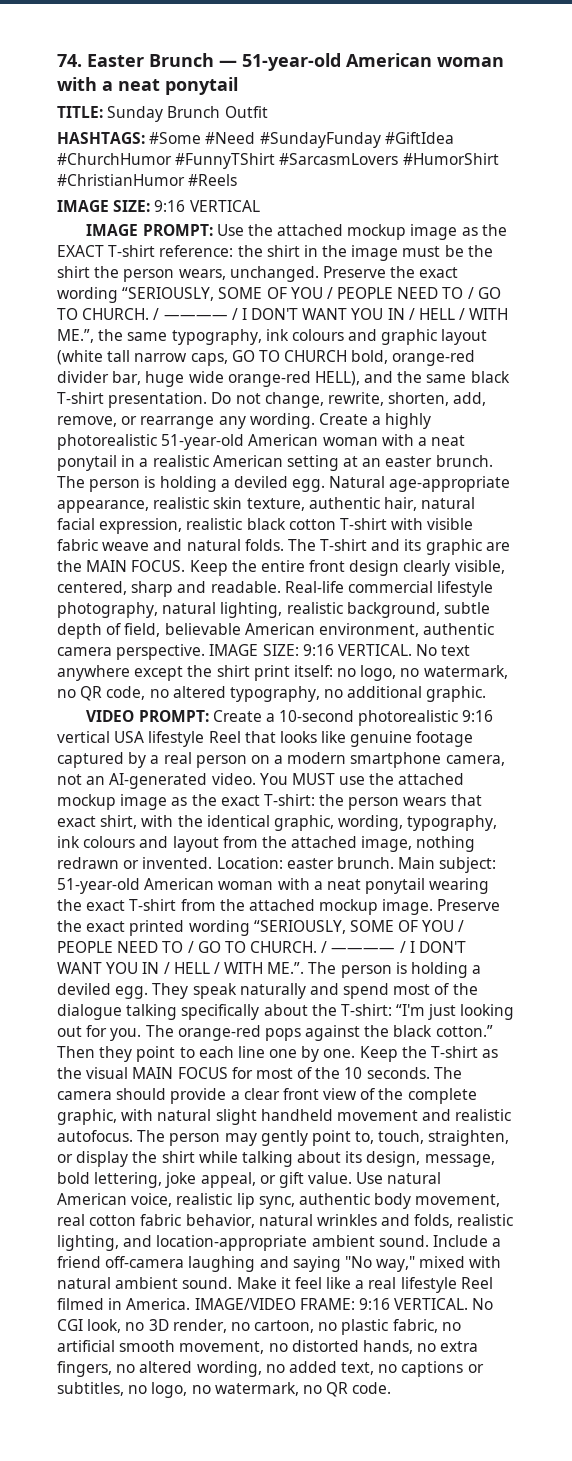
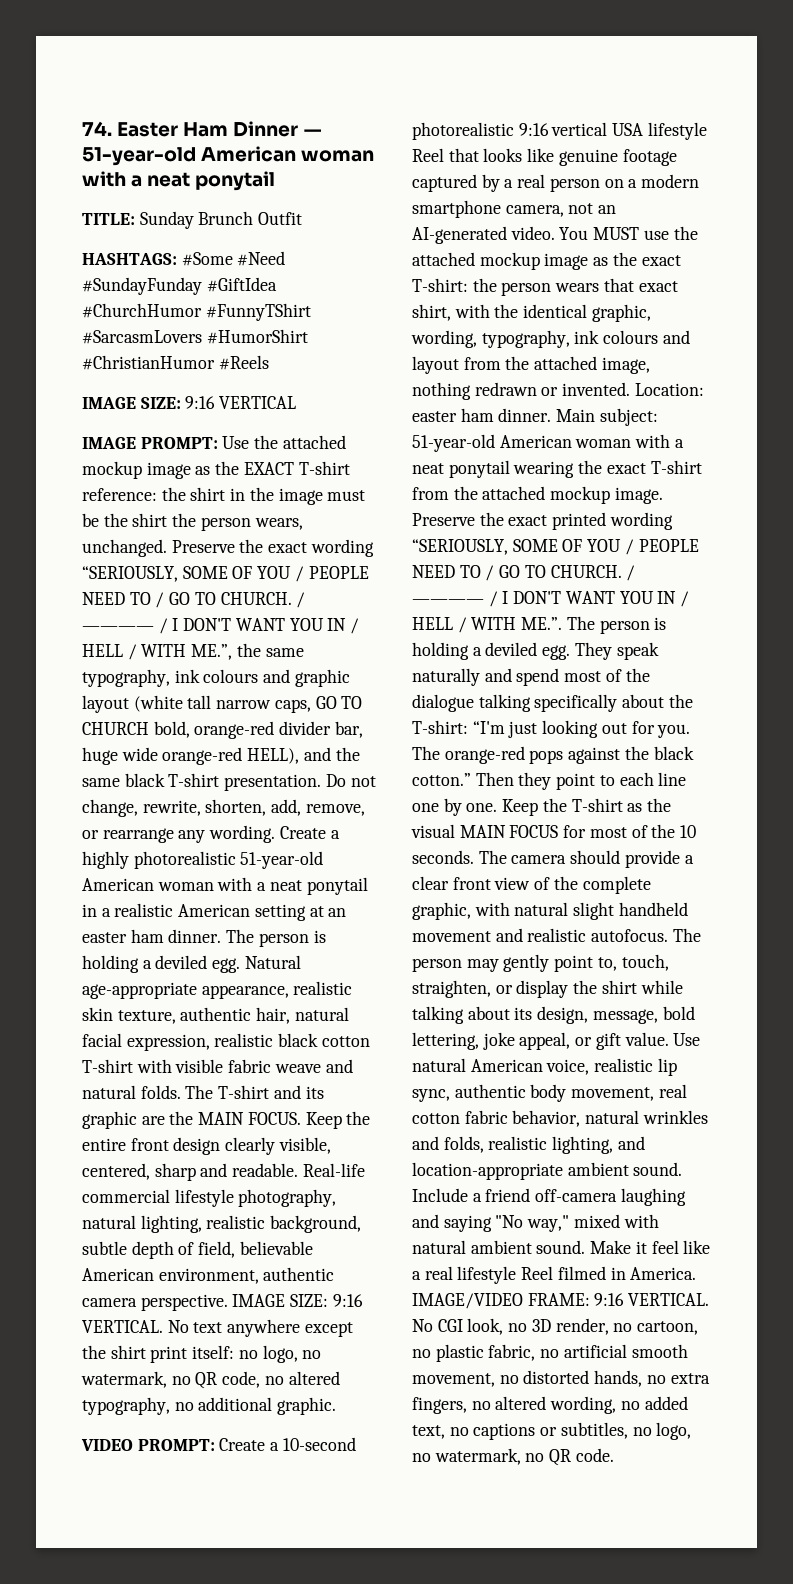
[149,53,214,67] Brunch -> [183,121,299,137] Ham Dinner
[435,455,493,467] brunch. -> [130,929,222,943] ham dinner.
[336,857,394,869] brunch. -> [460,408,552,422] ham dinner.

